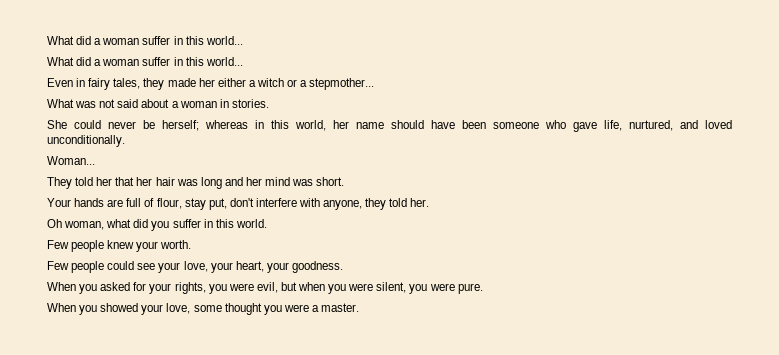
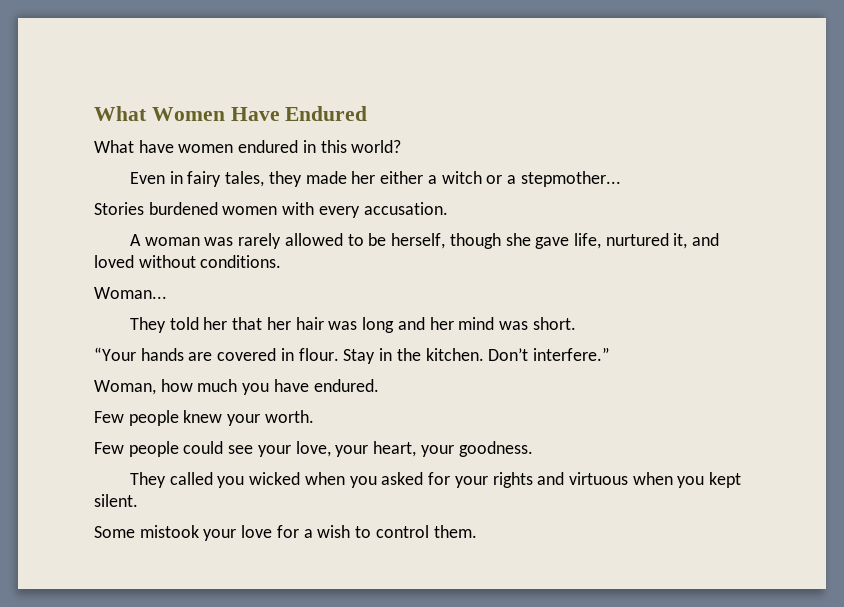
[47,36,243,45] [47,57,243,66] What did a woman suffer in this world... // What did a woman suffer in this world... -> [94,106,368,121] [94,140,402,153] What Women Have Endured // What have women endured in this world?
[47,99,269,108] [47,120,732,132] [47,135,125,147] What was not said about a woman in stories. // She could never be herself; whereas in this world, her name should have been someone who gave life, nurtured, and loved unconditionally. -> [94,202,448,218] [130,233,720,249] [94,255,282,268] Stories burdened women with every accusation. // A woman was rarely allowed to be herself, though she gave life, nurtured it, and loved without conditions.
[47,198,71,207] Your -> [94,347,136,361] “Your
[126,198,430,210] [47,219,267,231] full of flour, stay put, don't interfere with anyone, they told her. // Oh woman, what did you suffer in this world. -> [217,347,610,364] [94,379,379,395] covered in flour. Stay in the kitchen. Don’t interfere.” // Woman, how much you have endured.
[47,282,483,294] [47,303,360,315] When you asked for your rights, you were evil, but when you were silent, you were pure. // When you showed your love, some thought you were a master. -> [130,472,742,488] [94,494,138,507] [94,525,477,541] They called you wicked when you asked for your rights and virtuous when you kept silent. // Some mistook your love for a wish to control them.

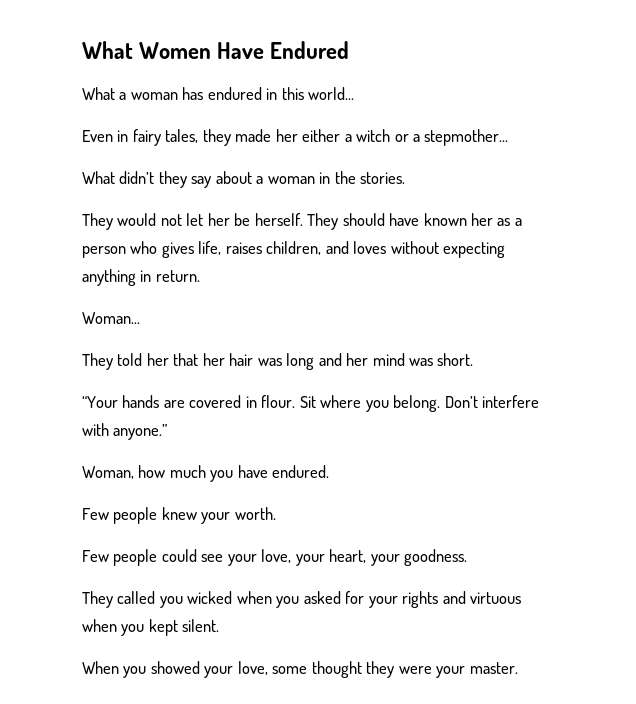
[138,140,234,153] have women -> [119,87,204,100] a woman has
[351,140,402,153] world? -> [308,87,355,100] world...
[94,202,448,218] [130,233,720,249] [94,255,282,268] Stories burdened women with every accusation. // A woman was rarely allowed to be herself, though she gave life, nurtured it, and loved without conditions. -> [82,171,406,188] [82,213,522,230] [82,241,506,258] [82,269,200,286] What didn’t they say about a woman in the stories. // They would not let her be herself. They should have known her as a person who gives life, raises children, and loves without expecting anything in return.
[343,347,610,364] Stay in the kitchen. Don’t interfere.” -> [299,395,539,412] [82,423,168,440] Sit where you belong. Don’t interfere with anyone.”
[94,525,477,541] Some mistook your love for a wish to control them. -> [82,661,518,678] When you showed your love, some thought they were your master.

